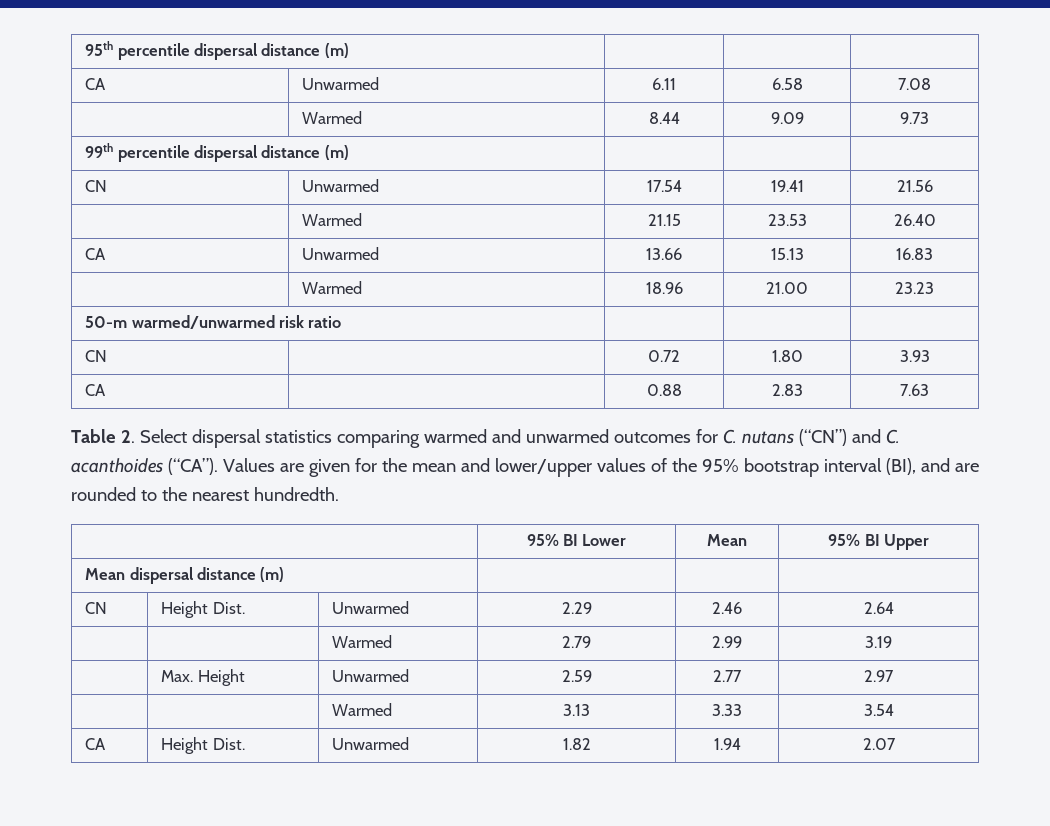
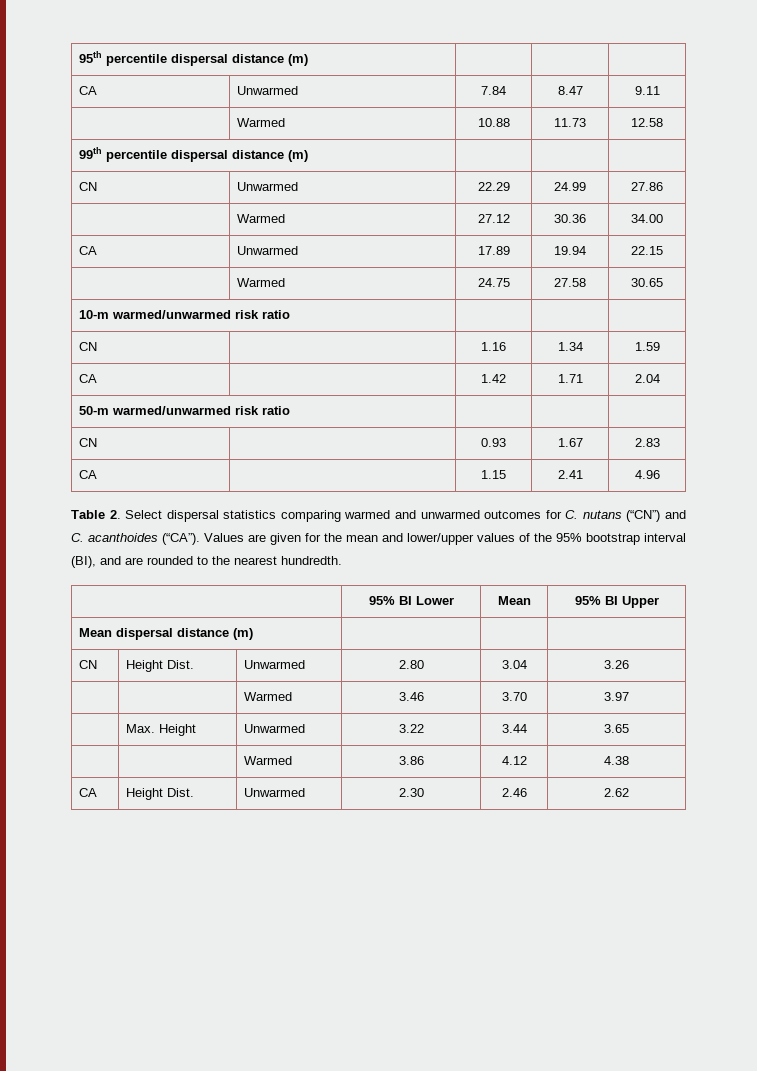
[652,78,676,90] [771,78,803,90] [898,78,931,90] [302,111,363,124] [648,112,680,124] [770,112,804,124] [900,112,929,124] 6.11 | 6.58 | 7.08 // | Warmed | 8.44 | 9.09 | 9.73 -> [481,86,506,95] [557,86,583,95] [634,86,660,95] [237,118,286,127] [477,118,510,127] [554,118,586,127] [631,118,663,127] 7.84 | 8.47 | 9.11 // | Warmed | 10.88 | 11.73 | 12.58
[646,180,682,192] [770,180,804,192] [896,180,933,192] [302,213,363,226] [647,214,681,226] [767,214,807,226] [893,214,936,226] [85,248,107,260] [302,247,380,260] [646,248,682,260] [770,248,804,260] [896,248,933,260] [302,281,363,294] [645,282,683,294] [766,282,808,294] [895,282,934,294] 17.54 | 19.41 | 21.56 // | Warmed | 21.15 | 23.53 | 26.40 // CA | Unwarmed | 13.66 | 15.13 | 16.83 // | Warmed | 18.96 | 21.00 | 23.23 -> [477,182,510,191] [554,182,586,191] [631,182,663,191] [237,214,286,223] [477,214,510,223] [554,214,586,223] [631,214,663,223] [79,246,98,255] [237,246,299,255] [477,246,510,255] [554,246,586,255] [631,246,663,255] [237,278,286,287] [477,278,510,287] [554,278,586,287] [631,278,663,287] [79,310,291,319] [79,342,98,351] [481,342,506,351] [557,342,583,351] [634,342,660,351] [79,374,98,383] [481,374,506,383] [557,374,583,383] [634,374,660,383] 22.29 | 24.99 | 27.86 // | Warmed | 27.12 | 30.36 | 34.00 // CA | Unwarmed | 17.89 | 19.94 | 22.15 // | Warmed | 24.75 | 27.58 | 30.65 // 10-m warmed/unwarmed risk ratio | | | // CN | | 1.16 | 1.34 | 1.59 // CA | | 1.42 | 1.71 | 2.04
[648,350,680,362] [771,350,803,362] [899,350,930,362] [85,384,107,396] [646,384,682,396] [771,384,803,396] [900,384,929,396] 0.72 | 1.80 | 3.93 // CA | | 0.88 | 2.83 | 7.63 -> [481,438,506,447] [557,438,583,447] [634,438,660,447] [79,470,98,479] [481,470,506,479] [557,470,583,479] [634,470,660,479] 0.93 | 1.67 | 2.83 // CA | | 1.15 | 2.41 | 4.96
[561,602,592,614] [712,602,742,614] [863,602,894,614] [332,635,393,648] [562,636,591,648] [712,636,742,648] [865,636,892,648] [161,669,245,686] [332,669,410,682] [561,670,592,682] [713,670,742,682] [864,670,894,682] [332,703,393,716] [563,704,590,716] [712,704,742,716] [863,704,894,716] 2.29 | 2.46 | 2.64 // | | Warmed | 2.79 | 2.99 | 3.19 // | Max. Height | Unwarmed | 2.59 | 2.77 | 2.97 // | | Warmed | 3.13 | 3.33 | 3.54 -> [398,660,424,669] [501,660,527,669] [604,660,629,669] [244,692,293,701] [398,692,424,701] [501,692,527,701] [604,692,629,701] [126,724,197,736] [244,724,306,733] [398,724,424,733] [501,724,527,733] [604,724,629,733] [244,756,293,765] [398,756,424,765] [501,756,527,765] [604,756,629,765] 2.80 | 3.04 | 3.26 // | | Warmed | 3.46 | 3.70 | 3.97 // | Max. Height | Unwarmed | 3.22 | 3.44 | 3.65 // | | Warmed | 3.86 | 4.12 | 4.38
[562,738,591,750] [713,738,741,750] [862,738,896,750] 1.82 | 1.94 | 2.07 -> [398,788,424,797] [501,788,527,797] [604,788,629,797] 2.30 | 2.46 | 2.62

